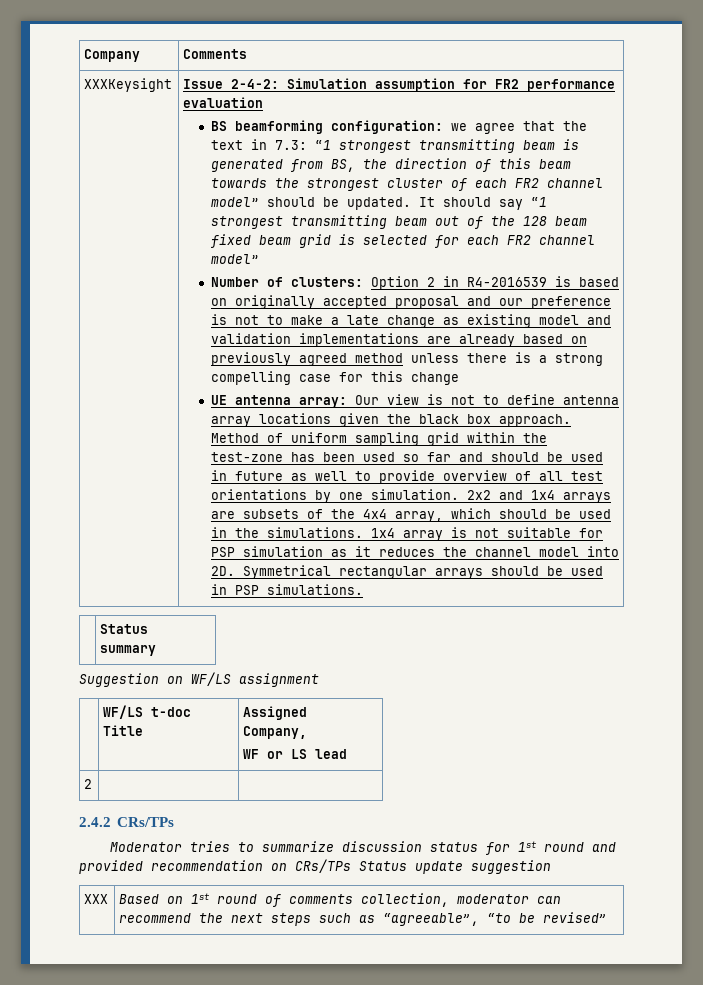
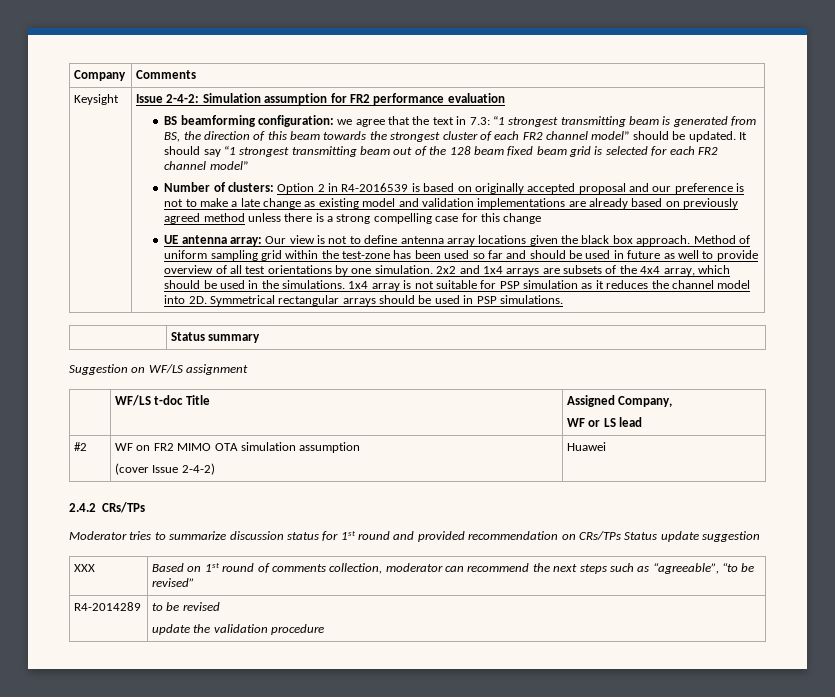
[84,78,173,92] XXXKeysight -> [74,94,120,105] Keysight
[84,779,93,789] 2 | | -> [74,442,88,451] [115,442,361,453] [115,463,215,475] [567,442,607,451] #2 | WF on FR2 MIMO OTA simulation assumption // (cover Issue 2-4-2) | Huawei
(608, 917) none -> [74,602,142,611] [152,602,220,611] [152,624,325,635] // R4-2014289 | to be revised // update the validation procedure

